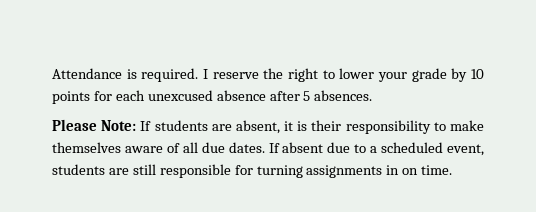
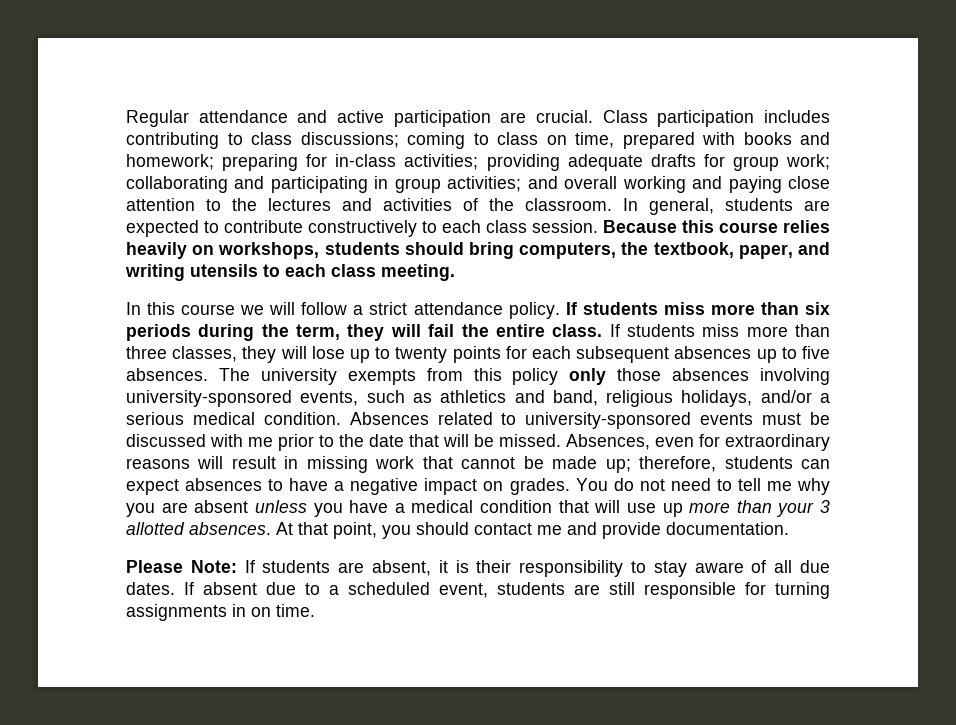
[52,68,485,82] [52,90,373,104] Attendance is required. I reserve the right to lower your grade by 10 points for each unexcused absence after 5 absences. -> [126,110,830,127] [126,132,830,149] [126,154,831,171] [126,176,830,193] [126,198,830,215] [126,220,830,237] [126,242,831,259] [125,264,455,281] [126,302,831,319] [126,324,830,341] [126,346,830,363] [126,368,830,385] [126,390,830,407] [126,412,831,429] [126,434,830,451] [126,456,830,473] [126,478,830,495] [126,500,830,517] [126,522,789,539] Regular attendance and active participation are crucial. Class participation includes contributing to class discussions; coming to class on time, prepared with books and homework; preparing for in-class activities; providing adequate drafts for group work; collaborating and participating in group activities; and overall working and paying close attention to the lectures and activities of the classroom. In general, students are expected to contribute constructively to each class session. Because this course relies heavily on workshops, students should bring computers, the textbook, paper, and writing utensils to each class meeting. // In this course we will follow a strict attendance policy. If students miss more than six periods during the term, they will fail the entire class. If students miss more than three classes, they will lose up to twenty points for each subsequent absences up to five absences. The university exempts from this policy only those absences involving university-sponsored events, such as athletics and band, religious holidays, and/or a serious medical condition. Absences related to university-sponsored events must be discussed with me prior to the date that will be missed. Absences, even for extraordinary reasons will result in missing work that cannot be made up; therefore, students can expect absences to have a negative impact on grades. You do not need to tell me why you are absent unless you have a medical condition that will use up more than your 3 allotted absences. At that point, you should contact me and provide documentation.
[450,120,485,131] [52,142,121,153] make themselves -> [653,561,687,577] stay

